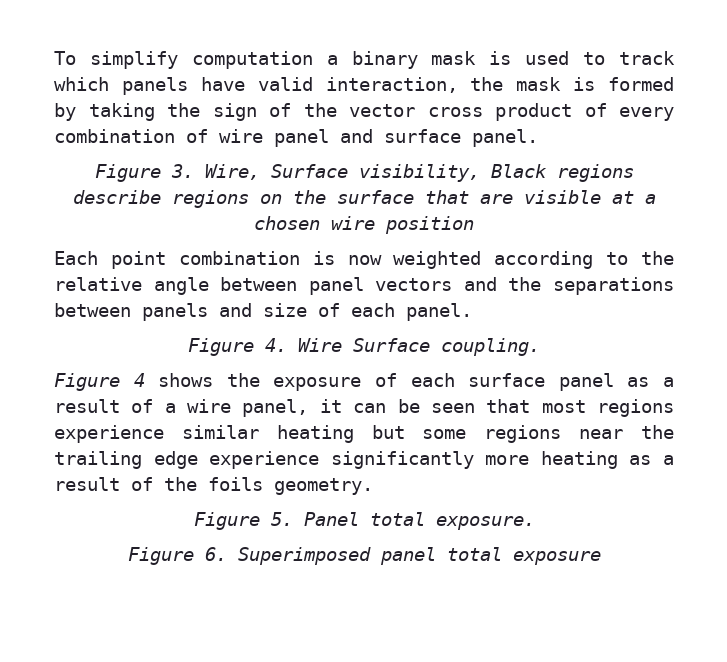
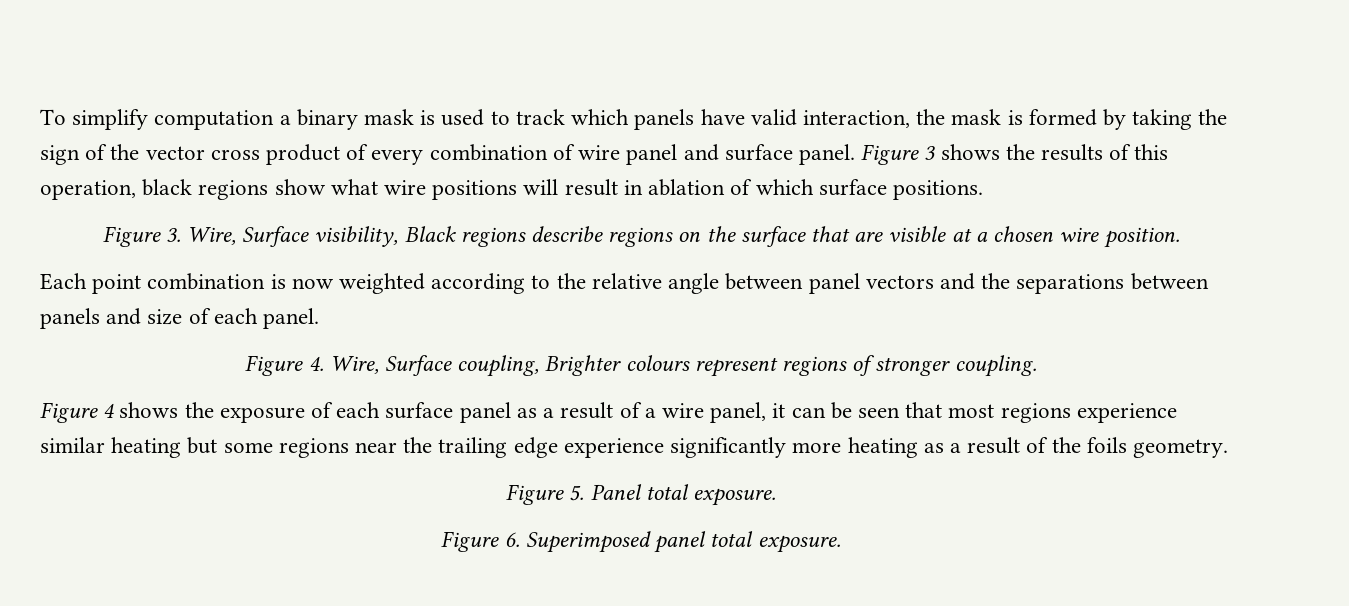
(538, 138) none -> [861,144,1169,165] [40,179,983,200] Figure 3 shows the results of this operation, black regions show what wire positions will result in ablation of which surface positions.
[385,216,474,234] position -> [1103,227,1180,248] position.
[298,338,430,352] Wire Surface -> [329,355,951,377] Wire, Surface coupling, Brighter colours represent regions of stronger
[512,551,601,565] exposure -> [757,535,841,553] exposure.

